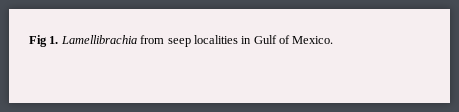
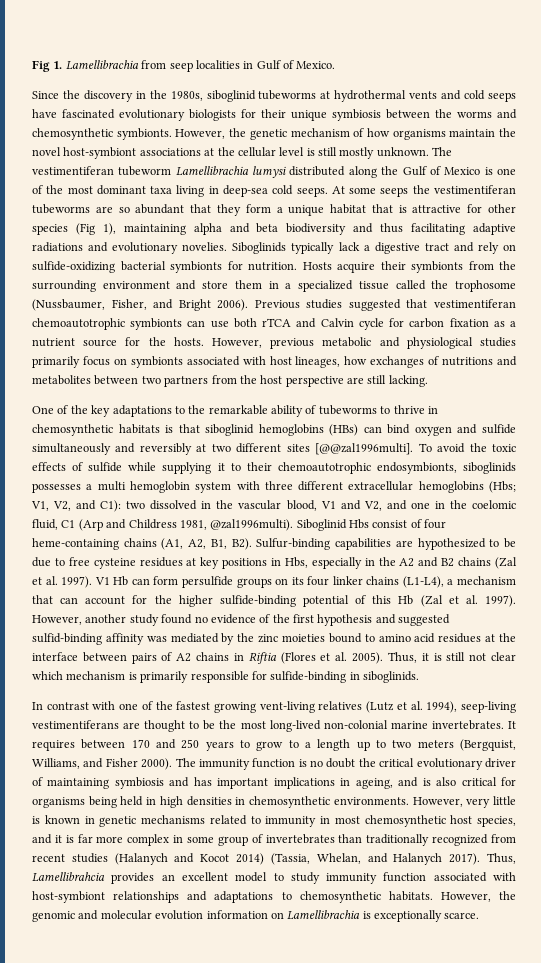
(334, 40) none -> [32,90,516,102] [32,109,517,121] [32,128,516,140] [32,147,453,159] [32,166,517,178] [32,185,516,197] [32,204,516,216] [32,223,517,235] [32,242,516,254] [32,261,516,273] [32,280,516,292] [32,299,516,311] [32,318,516,330] [32,337,516,349] [32,356,518,368] [32,375,428,387] [32,405,438,417] [32,424,516,436] [32,443,516,455] [32,462,516,474] [32,481,516,493] [31,500,516,512] [32,519,447,531] [32,538,517,550] [32,557,517,569] [32,576,516,588] [32,595,517,607] [32,614,451,626] [32,633,516,645] [32,652,516,664] [32,671,419,683] [32,701,516,713] [32,720,516,732] [32,739,516,751] [32,758,516,770] [32,777,516,789] [32,796,517,808] [32,815,516,827] [32,834,516,846] [32,853,516,865] [32,872,516,884] [32,891,516,903] [32,910,480,922] // Since the discovery in the 1980s, siboglinid tubeworms at hydrothermal vents and cold seeps have fascinated evolutionary biologists for their unique symbiosis between the worms and chemosynthetic symbionts. However, the genetic mechanism of how organisms maintain the novel host-symbiont associations at the cellular level is still mostly unknown. The vestimentiferan tubeworm Lamellibrachia lumysi distributed along the Gulf of Mexico is one of the most dominant taxa living in deep-sea cold seeps. At some seeps the vestimentiferan tubeworms are so abundant that they form a unique habitat that is attractive for other species (Fig 1), maintaining alpha and beta biodiversity and thus facilitating adaptive radiations and evolutionary novelies. Siboglinids typically lack a digestive tract and rely on sulfide-oxidizing bacterial symbionts for nutrition. Hosts acquire their symbionts from the surrounding environment and store them in a specialized tissue called the trophosome (Nussbaumer, Fisher, and Bright 2006). Previous studies suggested that vestimentiferan chemoautotrophic symbionts can use both rTCA and Calvin cycle for carbon fixation as a nutrient source for the hosts. However, previous metabolic and physiological studies primarily focus on symbionts associated with host lineages, how exchanges of nutritions and metabolites between two partners from the host perspective are still lacking. // One of the key adaptations to the remarkable ability of tubeworms to thrive in chemosynthetic habitats is that siboglinid hemoglobins (HBs) can bind oxygen and sulfide simultaneously and reversibly at two different sites [@@zal1996multi]. To avoid the toxic effects of sulfide while supplying it to their chemoautotrophic endosymbionts, siboglinids possesses a multi hemoglobin system with three different extracellular hemoglobins (Hbs; V1, V2, and C1): two dissolved in the vascular blood, V1 and V2, and one in the coelomic fluid, C1 (Arp and Childress 1981, @zal1996multi). Siboglinid Hbs consist of four heme-containing chains (A1, A2, B1, B2). Sulfur-binding capabilities are hypothesized to be due to free cysteine residues at key positions in Hbs, especially in the A2 and B2 chains (Zal et al. 1997). V1 Hb can form persulfide groups on its four linker chains (L1-L4), a mechanism that can account for the higher sulfide-binding potential of this Hb (Zal et al. 1997). However, another study found no evidence of the first hypothesis and suggested sulfid-binding affinity was mediated by the zinc moieties bound to amino acid residues at the interface between pairs of A2 chains in Riftia (Flores et al. 2005). Thus, it is still not clear which mechanism is primarily responsible for sulfide-binding in siboglinids. // In contrast with one of the fastest growing vent-living relatives (Lutz et al. 1994), seep-living vestimentiferans are thought to be the most long-lived non-colonial marine invertebrates. It requires between 170 and 250 years to grow to a length up to two meters (Bergquist, Williams, and Fisher 2000). The immunity function is no doubt the critical evolutionary driver of maintaining symbiosis and has important implications in ageing, and is also critical for organisms being held in high densities in chemosynthetic environments. However, very little is known in genetic mechanisms related to immunity in most chemosynthetic host species, and it is far more complex in some group of invertebrates than traditionally recognized from recent studies (Halanych and Kocot 2014) (Tassia, Whelan, and Halanych 2017). Thus, Lamellibrahcia provides an excellent model to study immunity function associated with host-symbiont relationships and adaptations to chemosynthetic habitats. However, the genomic and molecular evolution information on Lamellibrachia is exceptionally scarce.

